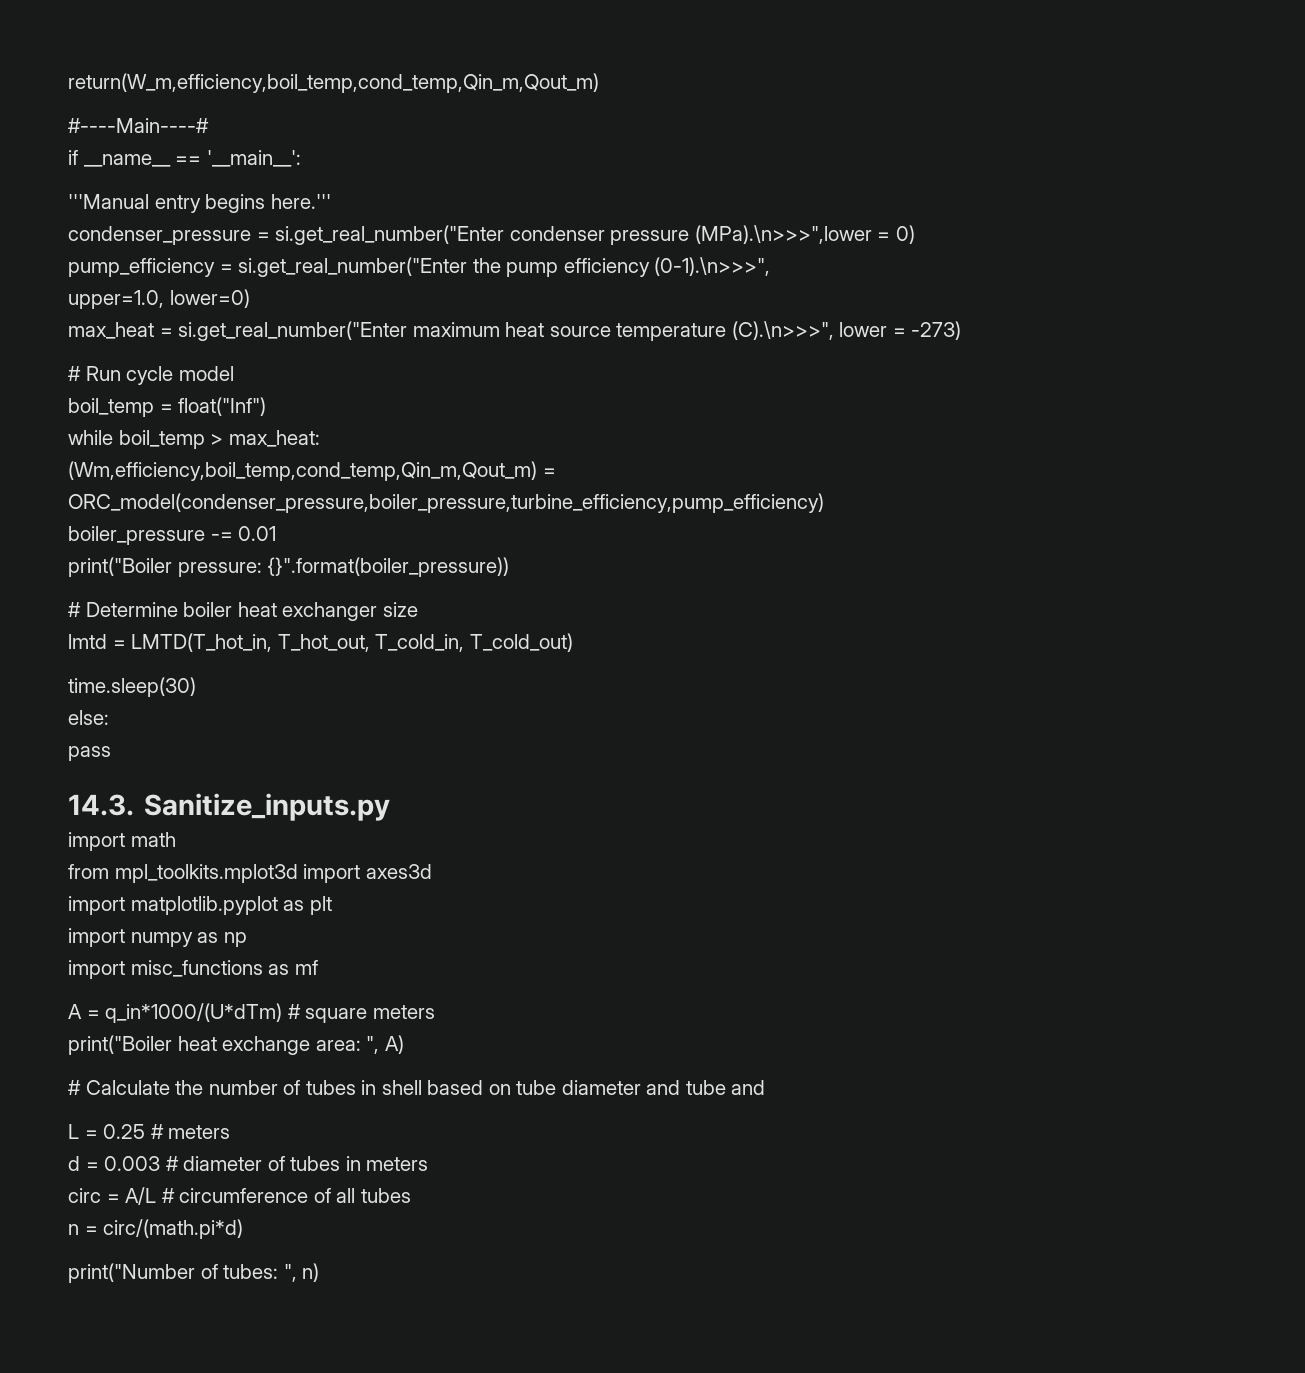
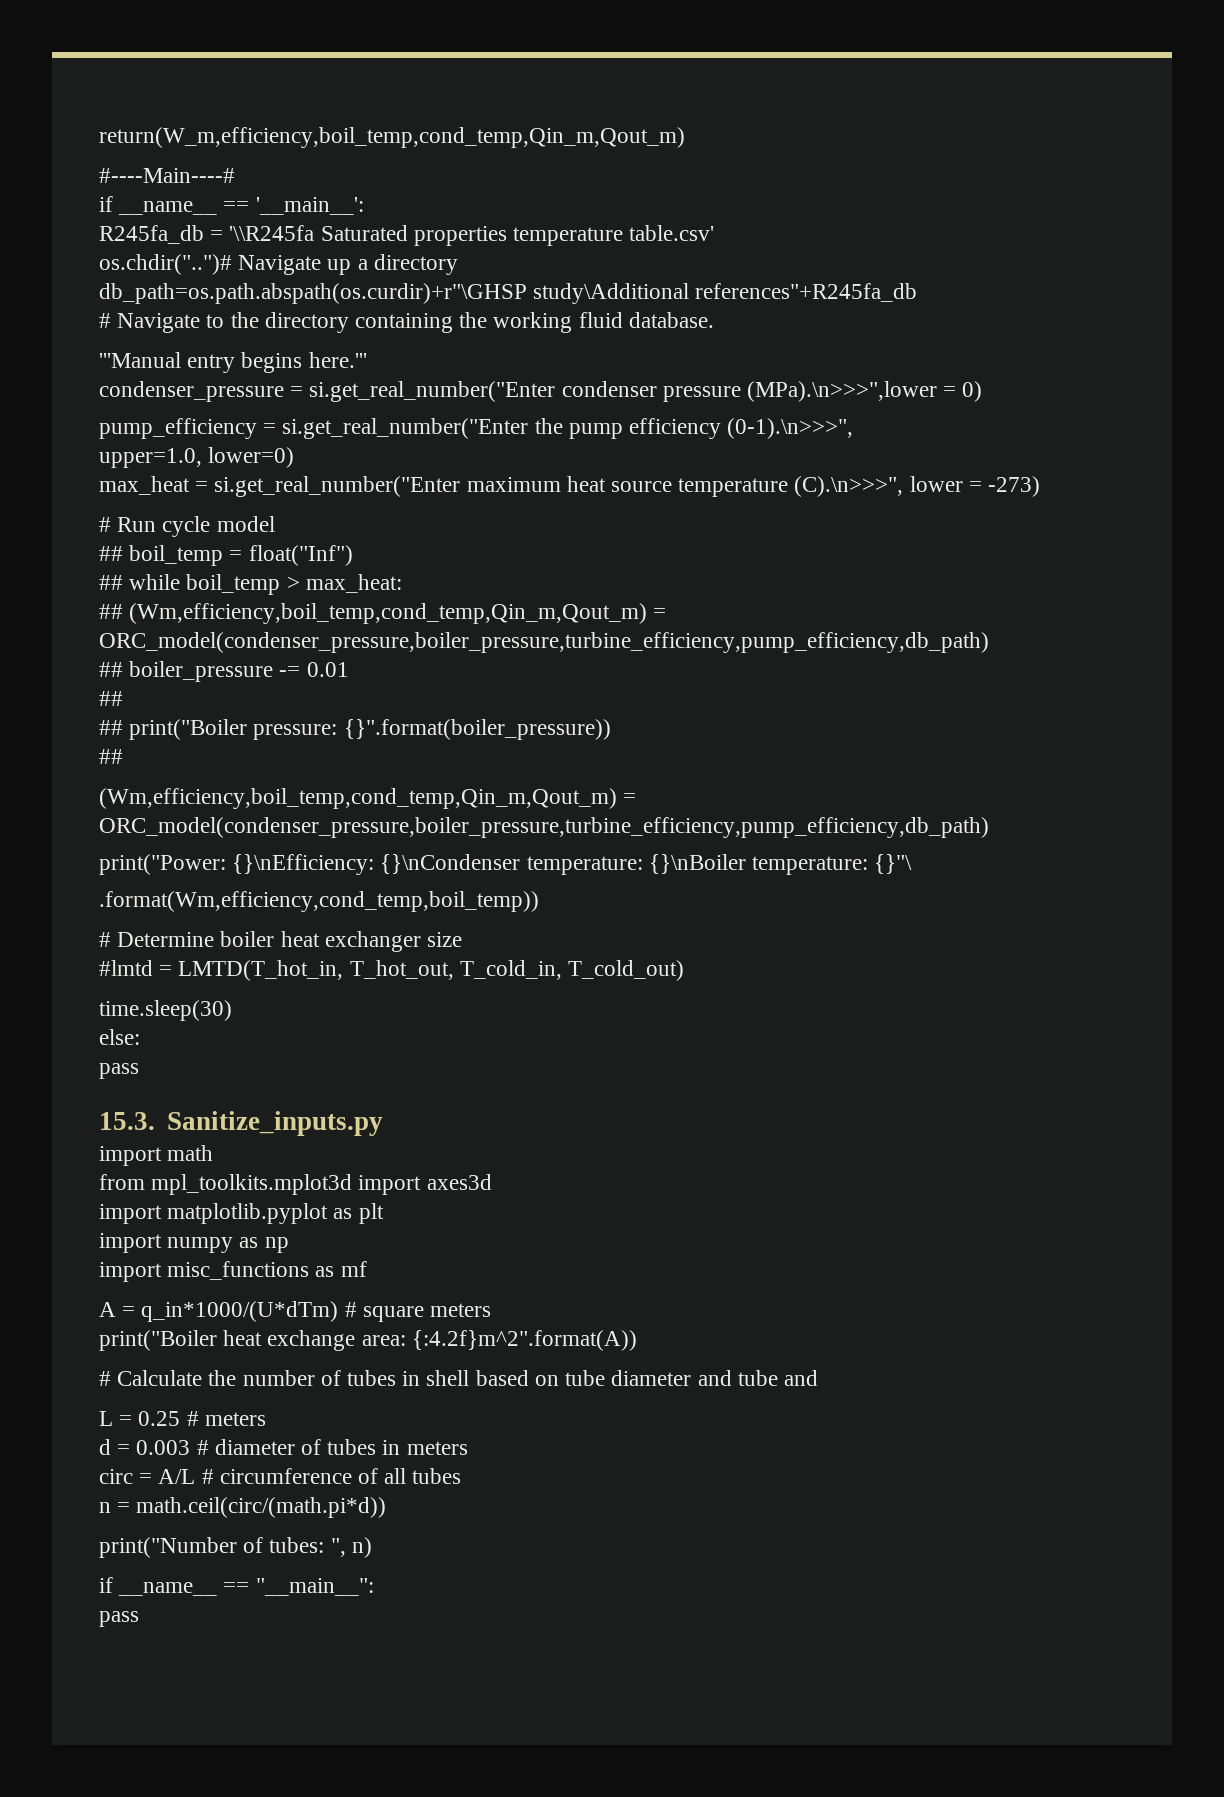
(301, 158) none -> [99,225,715,246] [99,254,458,275] [99,283,918,304] [99,312,714,333] // R245fa_db = '\\R245fa Saturated properties temperature table.csv' // os.chdir("..")# Navigate up a directory // db_path=os.path.abspath(os.curdir)+r"\GHSP study\Additional references"+R245fa_db // # Navigate to the directory containing the working fluid database.
(234, 373) none -> [99,546,123,561] ##
(267, 406) none -> [99,575,123,590] ##
[68,461,556,481] [68,493,824,513] (Wm,efficiency,boil_temp,cond_temp,Qin_m,Qout_m) = ORC_model(condenser_pressure,boiler_pressure,turbine_efficiency,pump_efficiency) // -> [99,603,667,624] [99,632,989,653] [99,662,123,677] ## (Wm,efficiency,boil_temp,cond_temp,Qin_m,Qout_m) = ORC_model(condenser_pressure,boiler_pressure,turbine_efficiency,pump_efficiency,db_path) // ##
(277, 533) none -> [99,691,123,706] [99,720,123,735] ## // ##
(510, 567) none -> [99,749,123,764] [99,788,637,809] [99,817,989,838] [99,854,913,875] [99,891,539,912] // ## // (Wm,efficiency,boil_temp,cond_temp,Qin_m,Qout_m) = ORC_model(condenser_pressure,boiler_pressure,turbine_efficiency,pump_efficiency,db_path) // print("Power: {}\nEfficiency: {}\nCondenser temperature: {}\nBoiler temperature: {}"\ // .format(Wm,efficiency,cond_temp,boil_temp))
[68,634,107,649] lmtd -> [99,960,153,976] #lmtd
[68,794,134,816] 14.3. -> [99,1112,155,1130] 15.3.
[366,1035,404,1054] ", A) -> [411,1330,637,1351] {:4.2f}m^2".format(A))
[103,1219,244,1239] circ/(math.pi*d) -> [136,1497,387,1518] math.ceil(circ/(math.pi*d))
(320, 1272) none -> [99,1577,374,1596] [99,1611,139,1627] // if __name__ == "__main__": // pass

